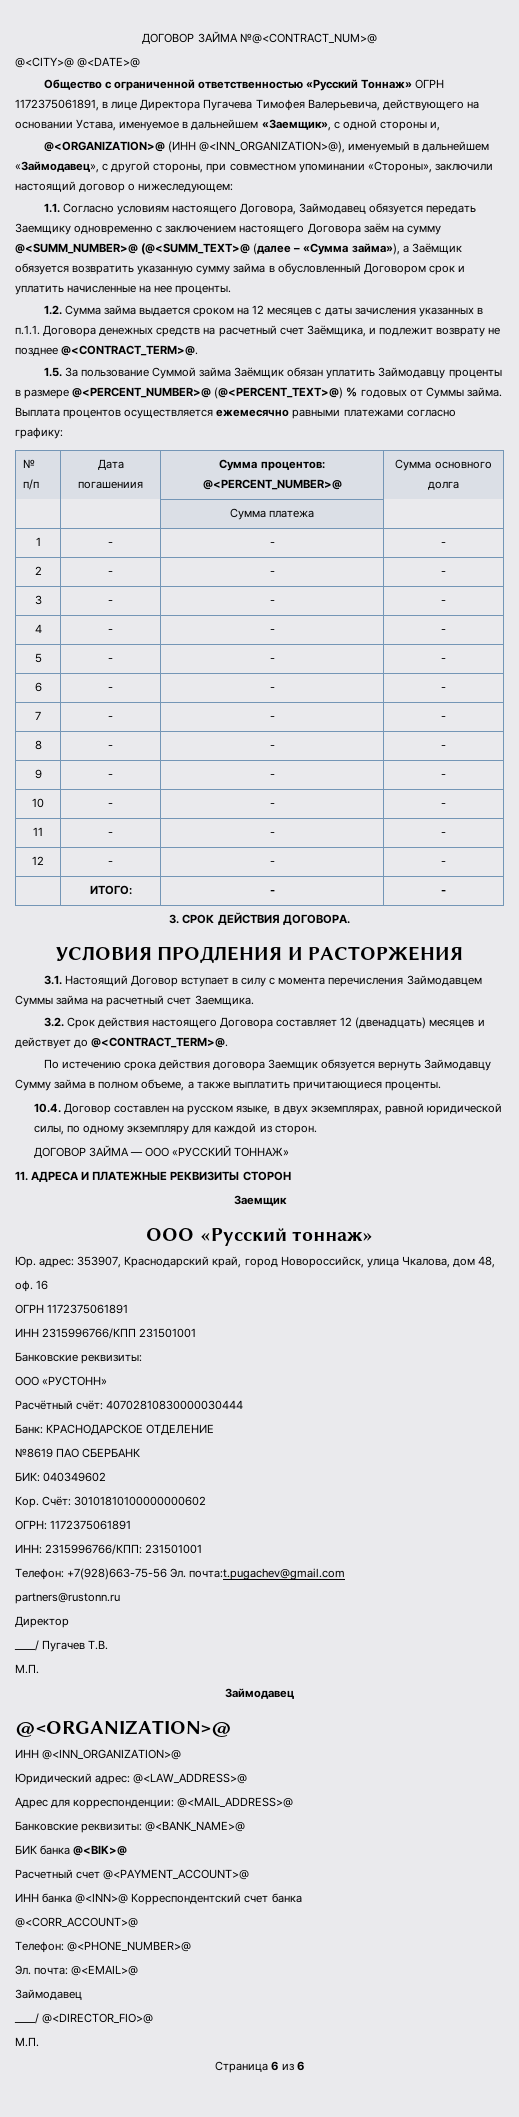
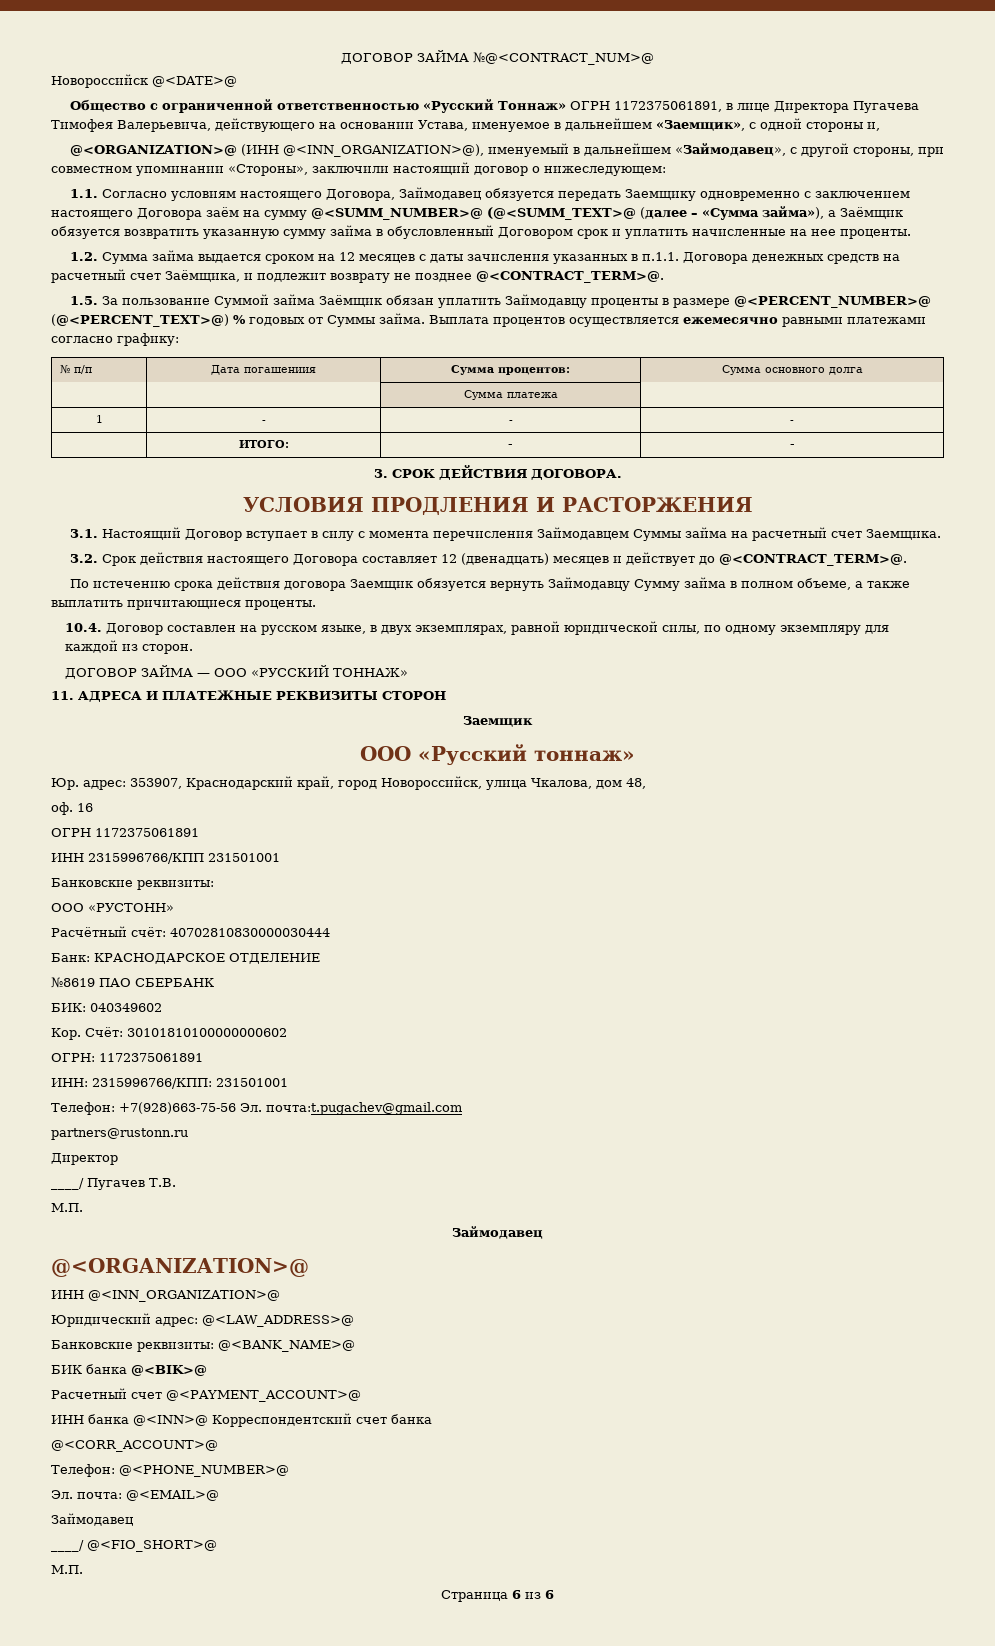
[15,57,74,68] @<CITY>@ -> [51,74,148,88] Новороссийск
[202,479,342,490] @<PERCENT_NUMBER>@ -> (570, 371) none
[34,566,42,575] [108,571,114,575] [269,571,275,575] [441,571,446,575] [34,595,42,605] [108,600,114,604] [269,600,275,604] [441,600,446,604] [34,624,42,633] [108,629,114,633] [269,629,275,633] [441,629,446,633] [34,653,42,663] [108,658,114,662] [269,658,275,662] [441,658,446,662] [34,682,42,692] [108,687,114,691] [269,687,275,691] [441,687,446,691] [35,711,41,720] [108,716,114,720] [269,716,275,720] [441,716,446,720] [34,740,42,750] [108,745,114,749] [269,745,275,749] [441,745,446,749] [34,769,42,779] [108,774,114,778] [269,774,275,778] [441,774,446,778] [32,798,44,808] [108,803,114,807] [269,803,275,807] [441,803,446,807] [33,827,43,836] [108,832,114,836] [269,832,275,836] [441,832,446,836] [32,856,44,865] [108,861,114,865] [269,861,275,865] [441,861,446,865] // 2 | - | - | - // 3 | - | - | - // 4 | - | - | - // 5 | - | - | - // 6 | - | - | - // 7 | - | - | - // 8 | - | - | - // 9 | - | - | - // 10 | - | - | - // 11 | - | - | - // 12 | - | - | - -> (794, 421) none
[15,1797,294,1809] // Адрес для корреспонденции: @<MAIL_ADDRESS>@ -> (354, 1321) none
[42,2013,154,2024] @<DIRECTOR_FIO>@ -> [87,1540,217,1552] @<FIO_SHORT>@

